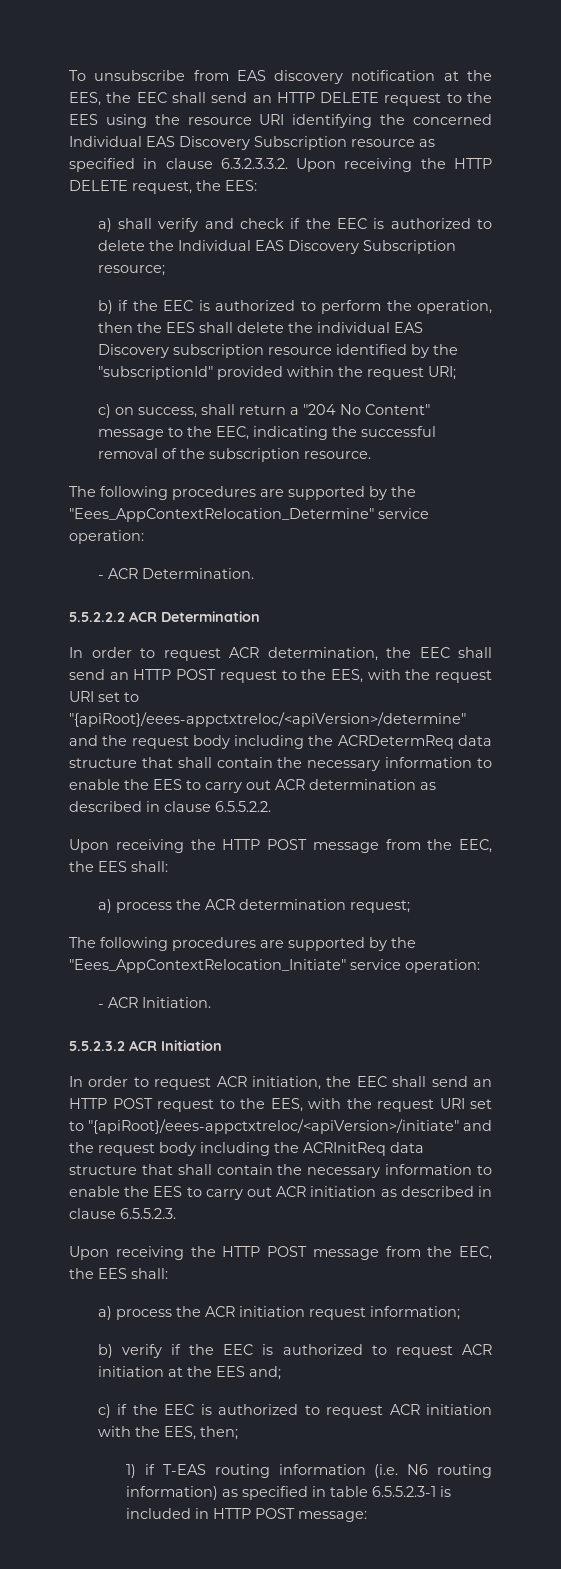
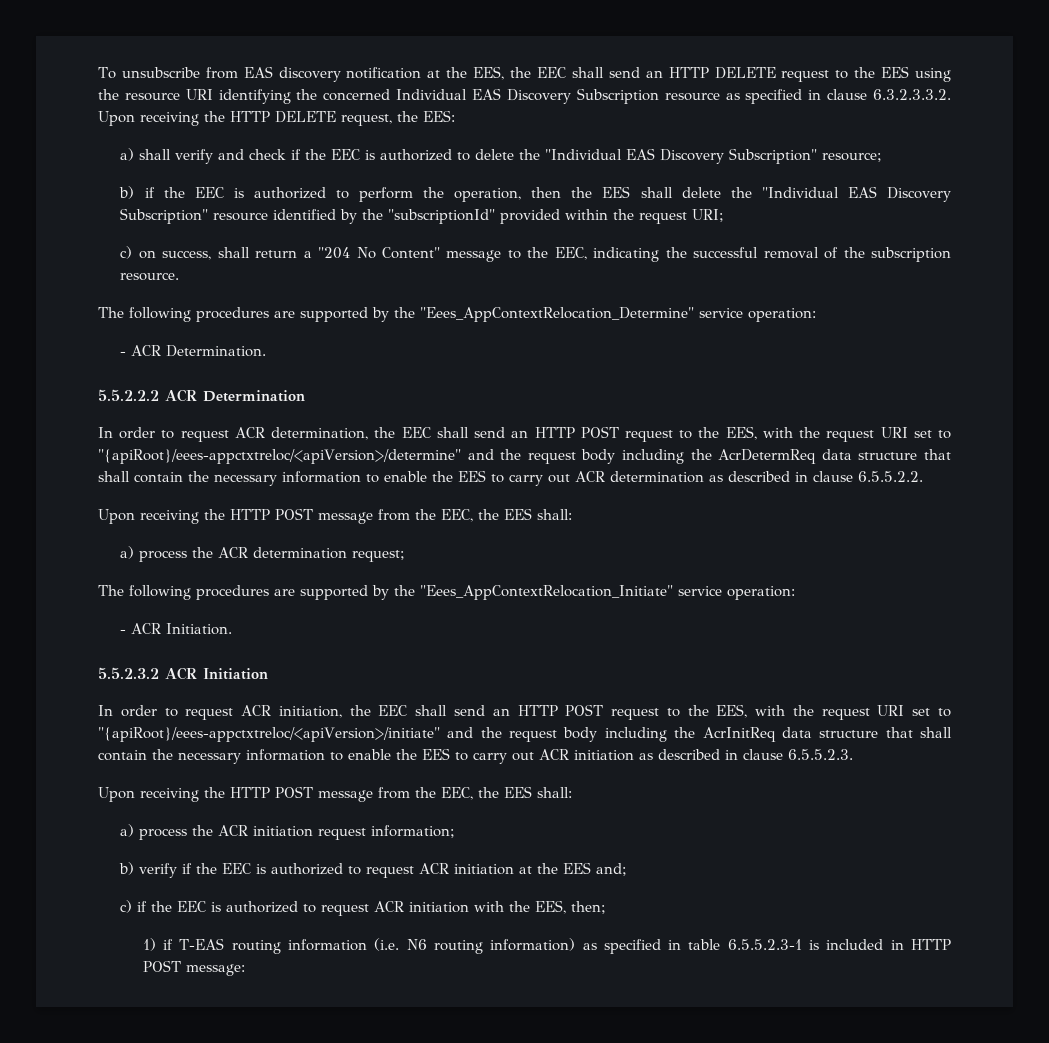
[177,240,456,254] Individual EAS Discovery Subscription -> [545,148,818,164] "Individual EAS Discovery Subscription"
[316,322,423,333] [97,344,264,358] individual EAS Discovery subscription -> [761,186,951,202] [120,208,209,224] "Individual EAS Discovery Subscription"
[337,735,454,749] ACRDetermReq -> [718,449,817,464] AcrDetermReq
[303,1142,386,1156] ACRInitReq -> [702,727,776,742] AcrInitReq

